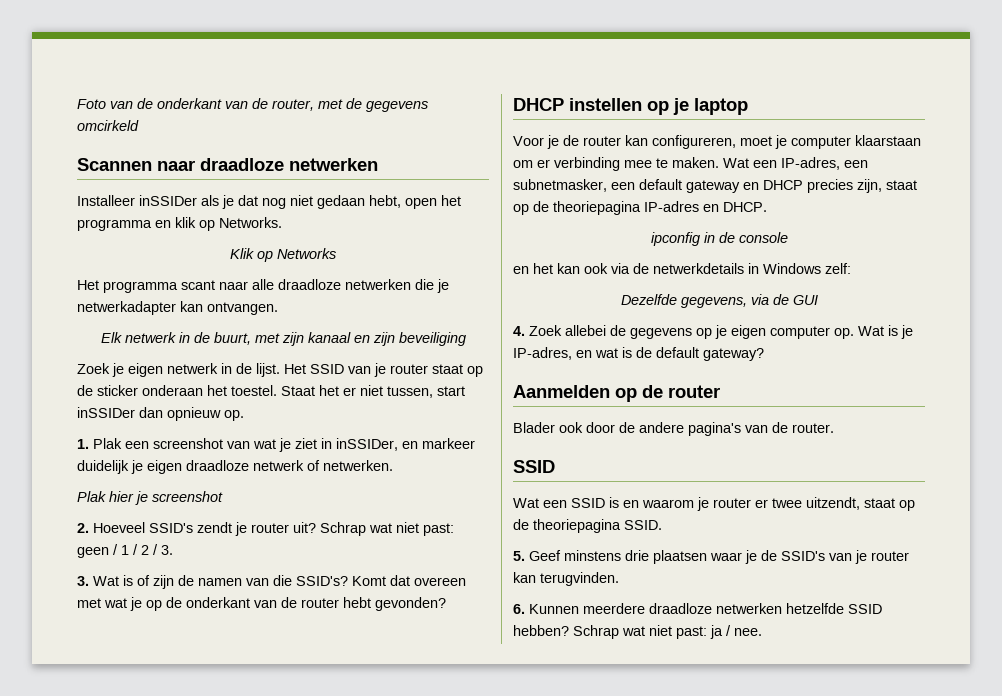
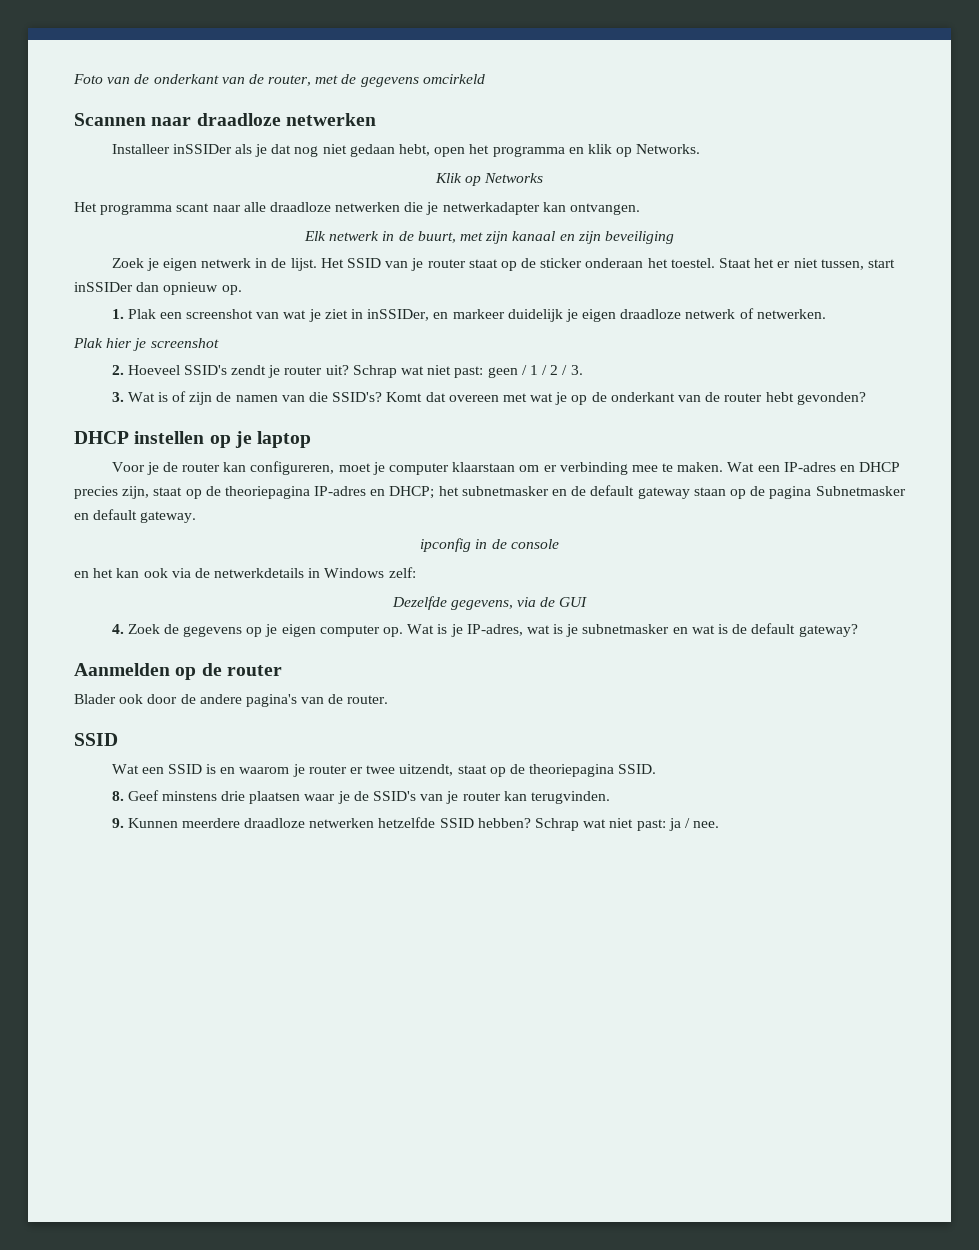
[781,157,868,170] [513,179,740,193] IP-adres, een subnetmasker, een default gateway -> [783,462,836,472] IP-adres
[723,202,767,212] DHCP. -> [389,485,906,499] [74,509,197,523] DHCP; het subnetmasker en de default gateway staan op de pagina Subnetmasker en default gateway.
[565,325,606,336] allebei -> (160, 629) none
(572, 353) none -> [526,624,670,637] wat is je subnetmasker
[513,551,525,561] 5. -> [111,791,124,801] 8.
[513,604,525,614] 6. -> [111,818,124,828] 9.

